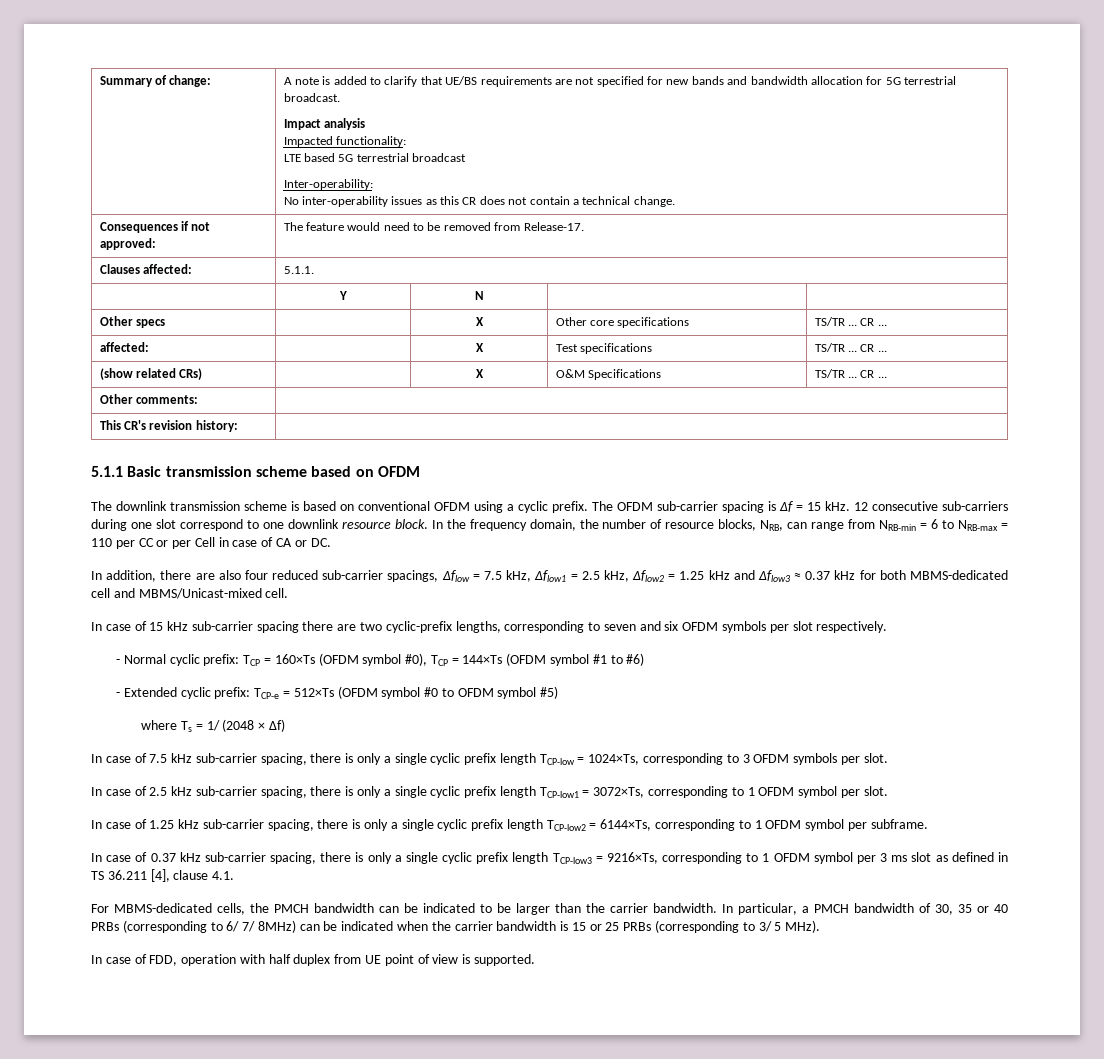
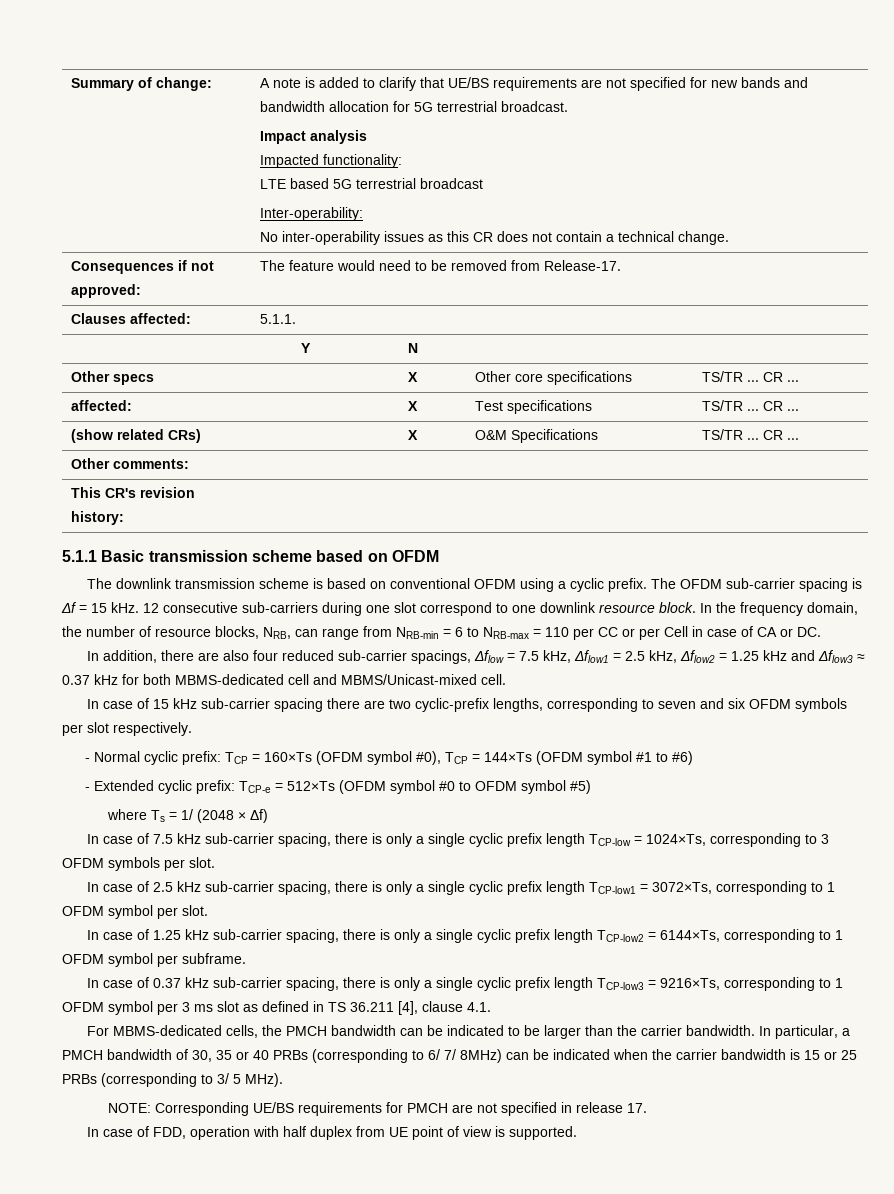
(821, 926) none -> [107,1102,647,1116] // NOTE: Corresponding UE/BS requirements for PMCH are not specified in release 17.

